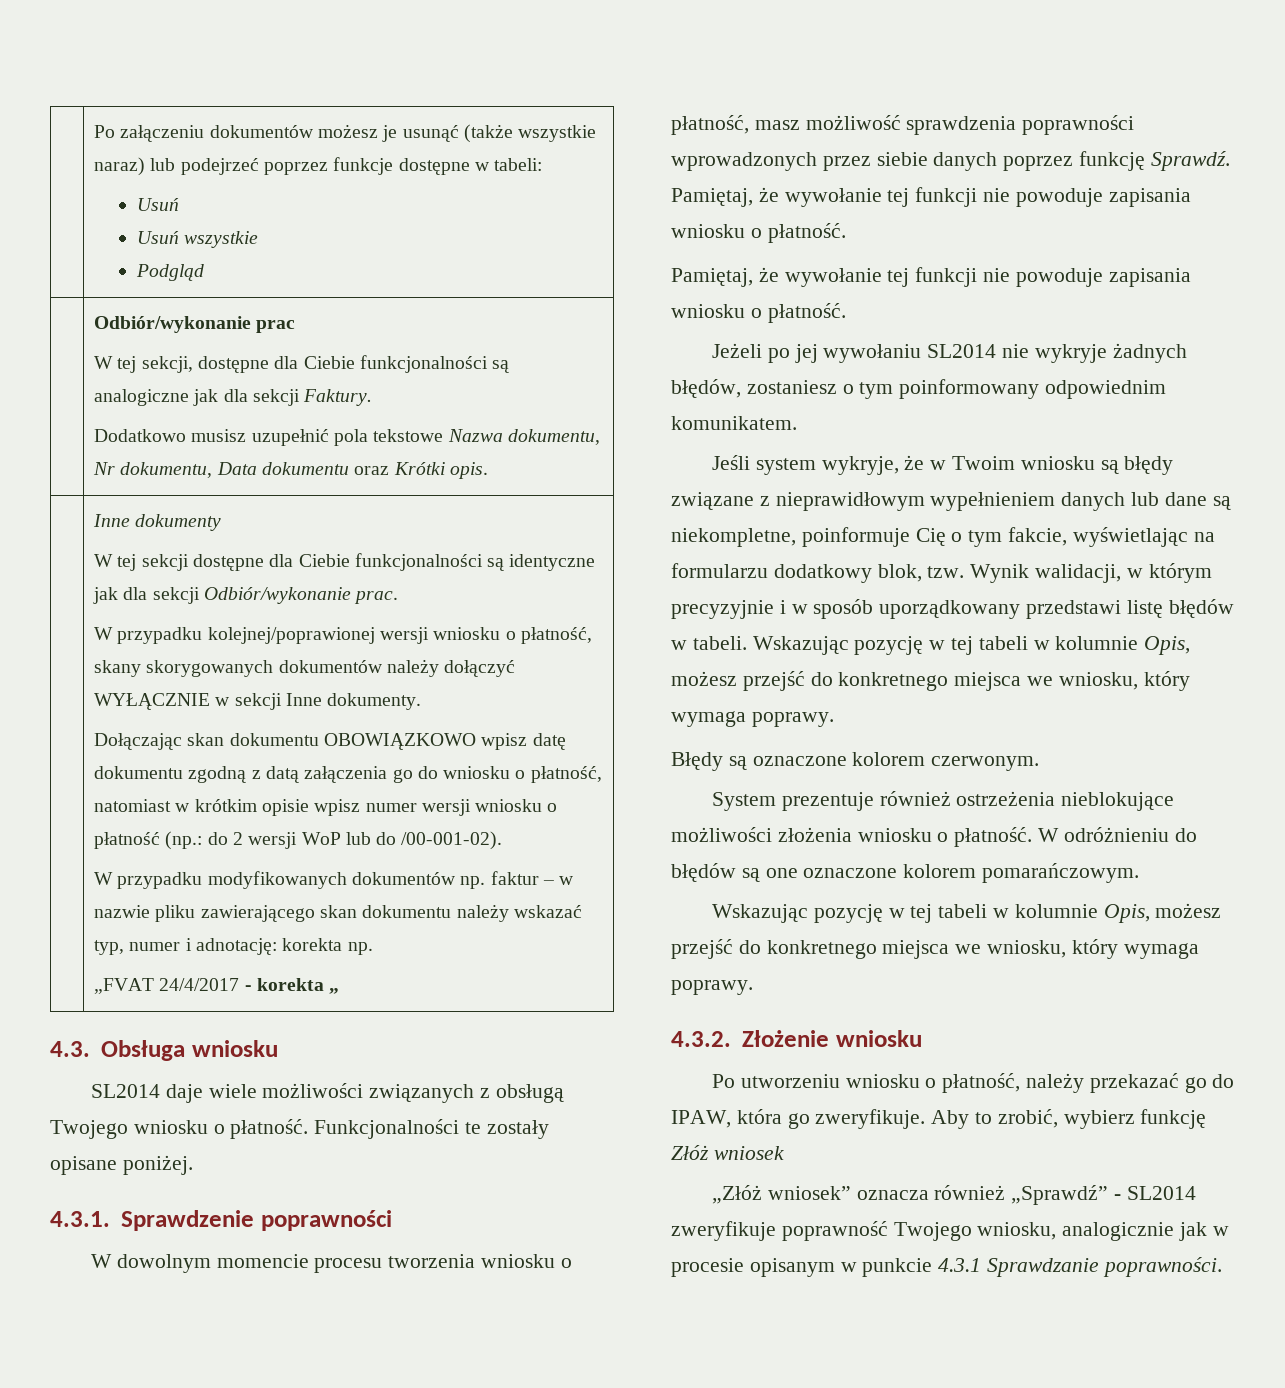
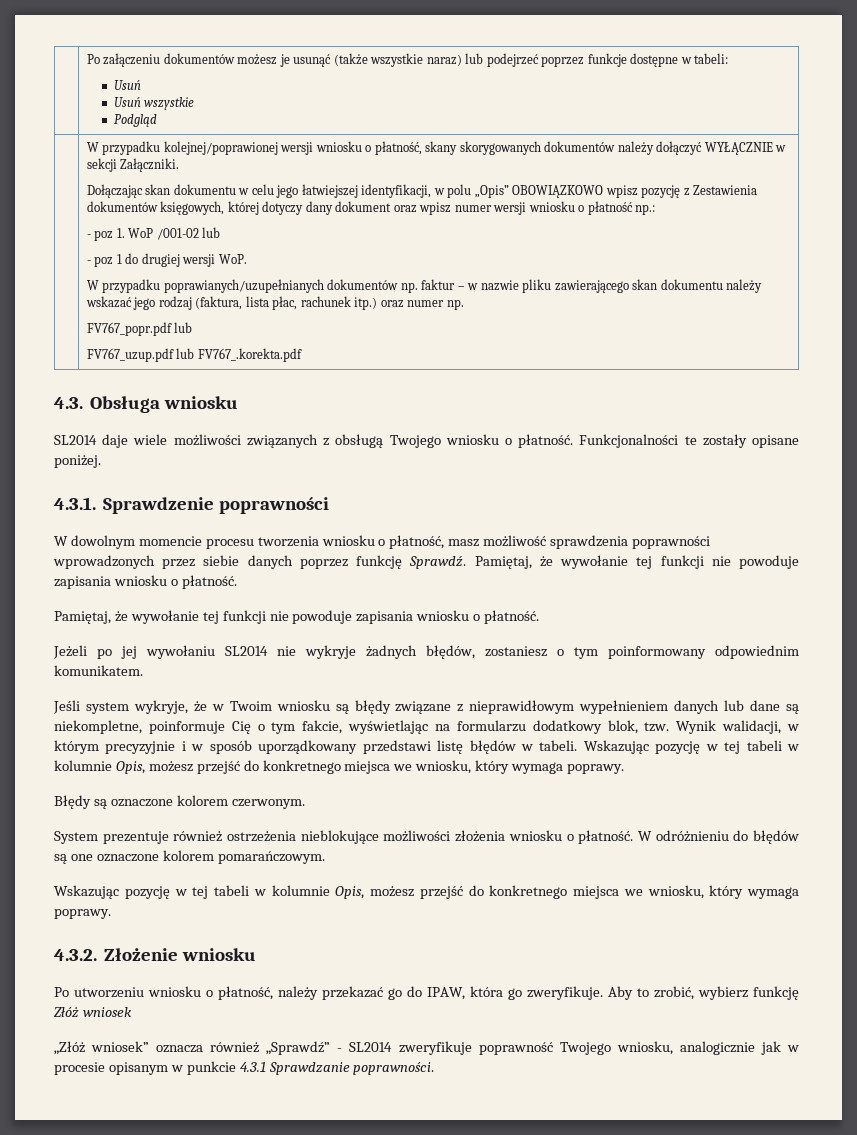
[94,316,296,333] [94,355,510,373] [94,389,373,406] [94,429,600,446] [93,462,488,479] [93,514,222,531] [94,553,596,571] [93,587,399,604] Odbiór/wykonanie prac // W tej sekcji, dostępne dla Ciebie funkcjonalności są analogiczne jak dla sekcji Faktury. // Dodatkowo musisz uzupełnić pola tekstowe Nazwa dokumentu, Nr dokumentu, Data dokumentu oraz Krótki opis. // | Inne dokumenty // W tej sekcji dostępne dla Ciebie funkcjonalności są identyczne jak dla sekcji Odbiór/wykonanie prac. // -> (157, 120) none
[285,693,422,710] Inne dokumenty. -> [120,158,180,172] Załączniki.
[323,733,566,750] [94,766,602,783] [94,799,309,816] OBOWIĄZKOWO wpisz datę dokumentu zgodną z datą załączenia go do wniosku o płatność, natomiast w krótkim opisie -> [238,184,758,198] [86,201,417,215] w celu jego łatwiejszej identyfikacji, w polu „Opis” OBOWIĄZKOWO wpisz pozycję z Zestawienia dokumentów księgowych, której dotyczy dany dokument oraz
[165,831,503,850] [94,871,347,889] (np.: do 2 wersji WoP lub do /00-001-02). // W przypadku modyfikowanych -> [635,204,656,215] [86,227,221,241] [86,253,247,267] [86,279,324,293] np.: // - poz 1. WoP /001-02 lub // - poz 1 do drugiej wersji WoP. // W przypadku poprawianych/uzupełnianych
[94,938,373,955] [94,978,340,994] typ, numer i adnotację: korekta np. // „FVAT 24/4/2017 - korekta „ -> [133,296,464,310] [86,322,193,336] [86,348,302,362] jego rodzaj (faktura, lista płac, rachunek itp.) oraz numer np. // FV767_popr.pdf lub // FV767_uzup.pdf lub FV767_.korekta.pdf

